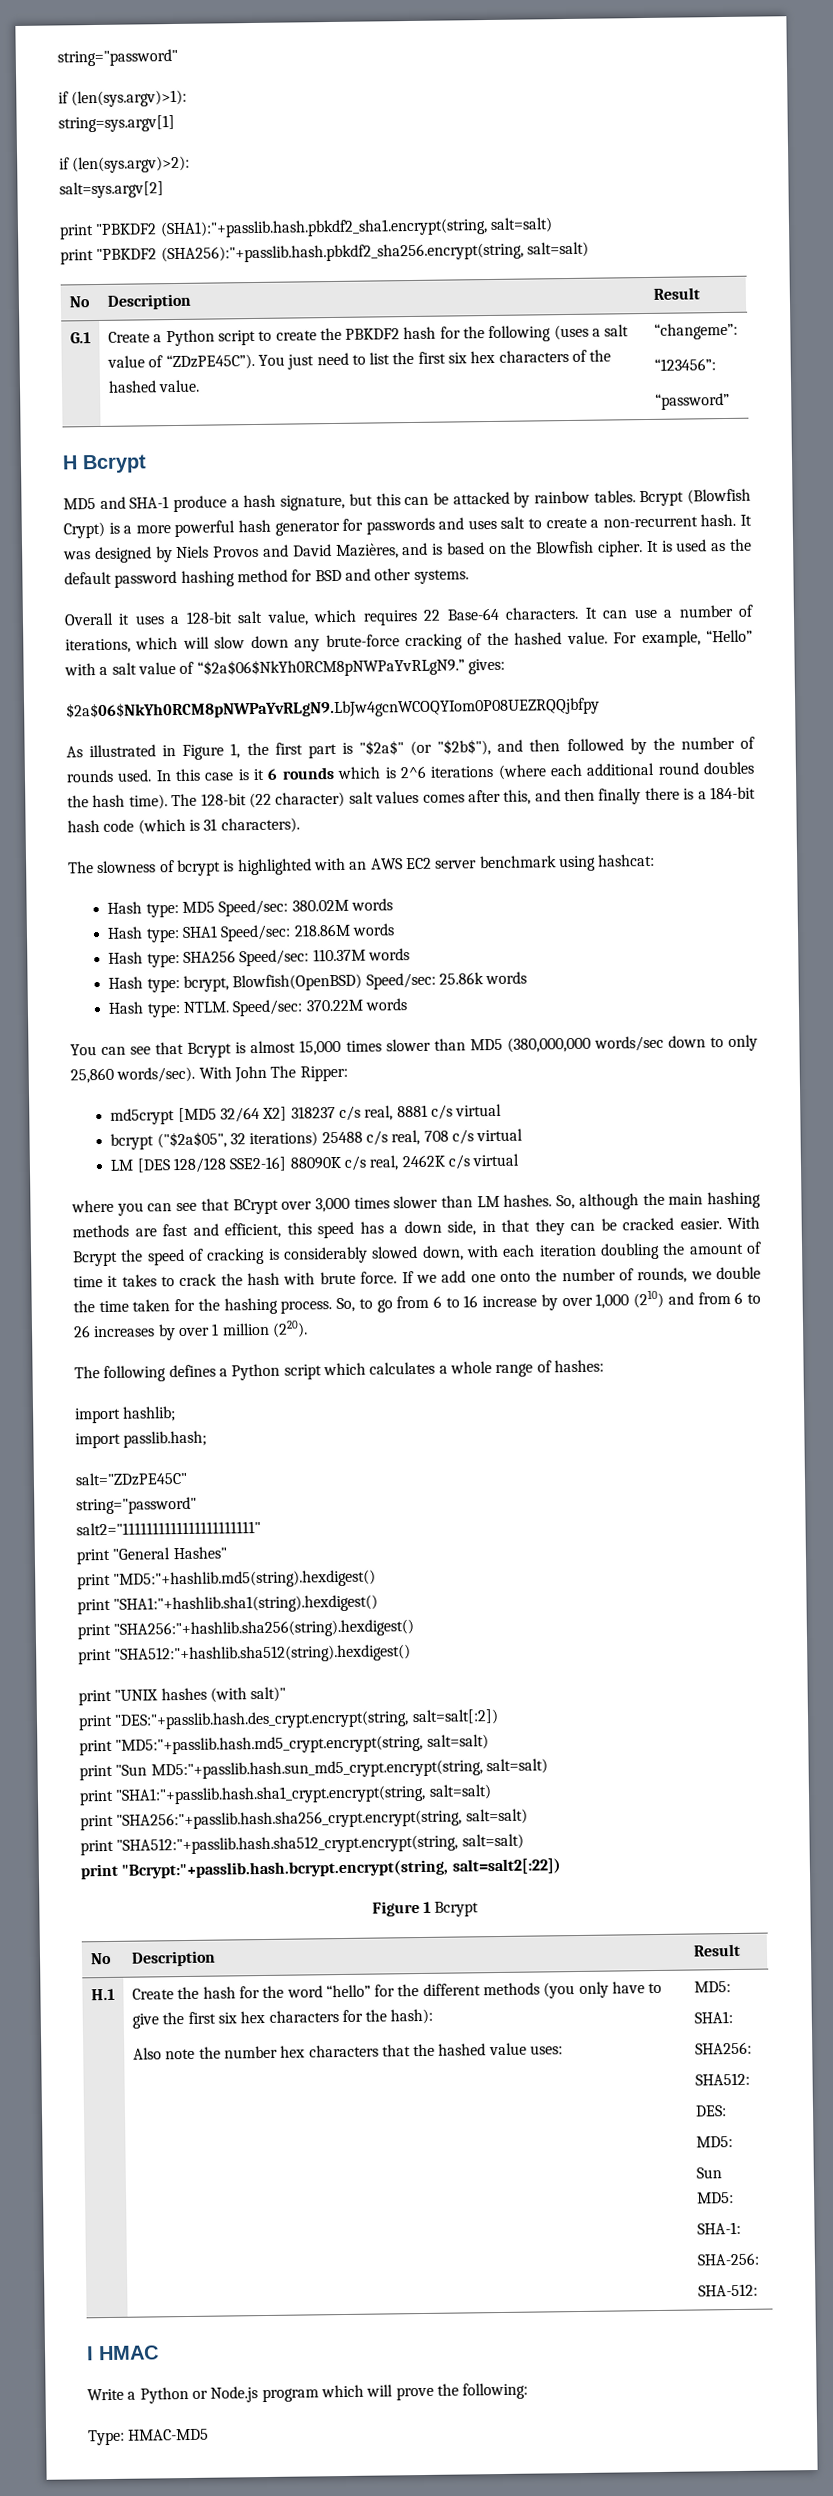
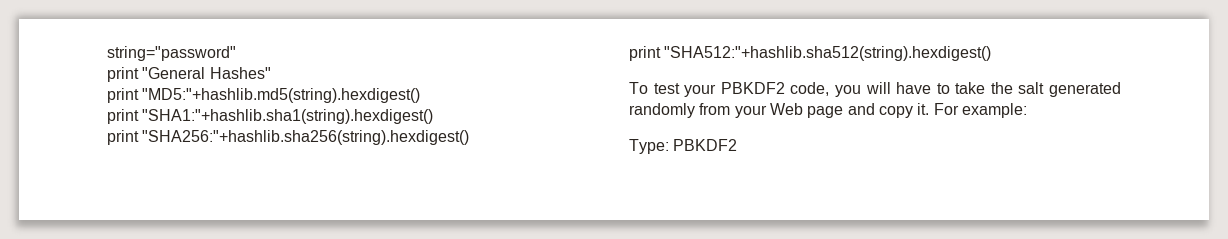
[57,48,178,67] [58,89,188,108] [58,114,175,133] [59,155,191,174] [59,181,164,199] [59,217,553,240] [60,241,589,265] [68,296,90,308] [106,293,192,310] [652,287,700,300] [69,332,91,344] [107,324,630,347] [106,349,612,371] [107,379,201,393] [653,322,738,340] [653,358,716,371] [654,392,730,410] [62,454,147,474] [63,488,751,513] [63,513,752,539] [63,538,752,564] [64,568,469,588] [64,604,753,626] [65,629,754,654] [64,657,505,678] [66,696,600,721] [66,736,755,760] [66,761,755,783] [67,786,757,810] [67,817,300,835] [68,853,656,877] [107,898,393,918] [107,923,395,943] [108,948,410,968] [108,971,528,993] [108,998,407,1018] [70,1034,758,1058] [70,1065,348,1084] [110,1103,503,1125] [110,1128,524,1150] [110,1153,520,1174] [71,1191,761,1216] [72,1216,760,1239] [73,1241,763,1267] [73,1266,762,1288] [73,1289,762,1315] [73,1320,308,1341] [74,1359,604,1382] [75,1406,177,1424] [75,1430,208,1449] [75,1471,188,1487] [76,1496,197,1515] [76,1521,261,1536] string="password" // if (len(sys.argv)>1): // string=sys.argv[1] // if (len(sys.argv)>2): // salt=sys.argv[2] // print "PBKDF2 (SHA1):"+passlib.hash.pbkdf2_sha1.encrypt(string, salt=salt) // print "PBKDF2 (SHA256):"+passlib.hash.pbkdf2_sha256.encrypt(string, salt=salt) // No | Description | Result // G.1 | Create a Python script to create the PBKDF2 hash for the following (uses a salt value of “ZDzPE45C”). You just need to list the first six hex characters of the hashed value. | “changeme”: // “123456”: // “password” // H Bcrypt // MD5 and SHA-1 produce a hash signature, but this can be attacked by rainbow tables. Bcrypt (Blowfish Crypt) is a more powerful hash generator for passwords and uses salt to create a non-recurrent hash. It was designed by Niels Provos and David Mazières, and is based on the Blowfish cipher. It is used as the default password hashing method for BSD and other systems. // Overall it uses a 128-bit salt value, which requires 22 Base-64 characters. It can use a number of iterations, which will slow down any brute-force cracking of the hashed value. For example, “Hello” with a salt value of “$2a$06$NkYh0RCM8pNWPaYvRLgN9.” gives: // $2a$06$NkYh0RCM8pNWPaYvRLgN9.LbJw4gcnWCOQYIom0P08UEZRQQjbfpy // As illustrated in Figure 1, the first part is "$2a$" (or "$2b$"), and then followed by the number of rounds used. In this case is it 6 rounds which is 2^6 iterations (where each additional round doubles the hash time). The 128-bit (22 character) salt values comes after this, and then finally there is a 184-bit hash code (which is 31 characters). // The slowness of bcrypt is highlighted with an AWS EC2 server benchmark using hashcat: // Hash type: MD5 Speed/sec: 380.02M words // Hash type: SHA1 Speed/sec: 218.86M words // Hash type: SHA256 Speed/sec: 110.37M words // Hash type: bcrypt, Blowfish(OpenBSD) Speed/sec: 25.86k words // Hash type: NTLM. Speed/sec: 370.22M words // You can see that Bcrypt is almost 15,000 times slower than MD5 (380,000,000 words/sec down to only 25,860 words/sec). With John The Ripper: // md5crypt [MD5 32/64 X2] 318237 c/s real, 8881 c/s virtual // bcrypt ("$2a$05", 32 iterations) 25488 c/s real, 708 c/s virtual // LM [DES 128/128 SSE2-16] 88090K c/s real, 2462K c/s virtual // where you can see that BCrypt over 3,000 times slower than LM hashes. So, although the main hashing methods are fast and efficient, this speed has a down side, in that they can be cracked easier. With Bcrypt the speed of cracking is considerably slowed down, with each iteration doubling the amount of time it takes to crack the hash with brute force. If we add one onto the number of rounds, we double the time taken for the hashing process. So, to go from 6 to 16 increase by over 1,000 (210) and from 6 to 26 increases by over 1 million (220). // The following defines a Python script which calculates a whole range of hashes: // import hashlib; // import passlib.hash; // salt="ZDzPE45C" // string="password" // salt2="1111111111111111111111" -> [107,46,236,61] string="password"
[78,1686,287,1706] [78,1709,499,1731] [79,1734,489,1756] [79,1758,548,1781] [79,1784,492,1806] [80,1808,528,1831] [80,1833,524,1856] [80,1858,561,1880] [371,1901,480,1917] [89,1952,112,1965] [130,1950,216,1967] [692,1943,741,1957] [90,1988,115,2001] [131,1981,663,2000] [131,2008,434,2029] [132,2042,564,2060] [693,1981,731,1993] [693,2011,733,2024] [694,2041,752,2055] [694,2072,750,2086] [694,2105,727,2117] [695,2136,733,2148] [695,2167,722,2179] [696,2192,734,2204] [696,2221,741,2235] [696,2252,759,2266] [697,2283,758,2297] [86,2345,159,2361] [87,2382,529,2404] print "UNIX hashes (with salt)" // print "DES:"+passlib.hash.des_crypt.encrypt(string, salt=salt[:2]) // print "MD5:"+passlib.hash.md5_crypt.encrypt(string, salt=salt) // print "Sun MD5:"+passlib.hash.sun_md5_crypt.encrypt(string, salt=salt) // print "SHA1:"+passlib.hash.sha1_crypt.encrypt(string, salt=salt) // print "SHA256:"+passlib.hash.sha256_crypt.encrypt(string, salt=salt) // print "SHA512:"+passlib.hash.sha512_crypt.encrypt(string, salt=salt) // print "Bcrypt:"+passlib.hash.bcrypt.encrypt(string, salt=salt2[:22]) // Figure 1 Bcrypt // No | Description | Result // H.1 | Create the hash for the word “hello” for the different methods (you only have to give the first six hex characters for the hash): // Also note the number hex characters that the hashed value uses: | MD5: // SHA1: // SHA256: // SHA512: // DES: // MD5: // Sun MD5: // SHA-1: // SHA-256: // SHA-512: // I HMAC // Write a Python or Node.js program which will prove the following: -> [629,82,1121,97] [629,103,1027,118] To test your PBKDF2 code, you will have to take the salt generated randomly from your Web page and copy it. For example:
[128,2428,210,2441] HMAC-MD5 -> [673,139,738,151] PBKDF2

